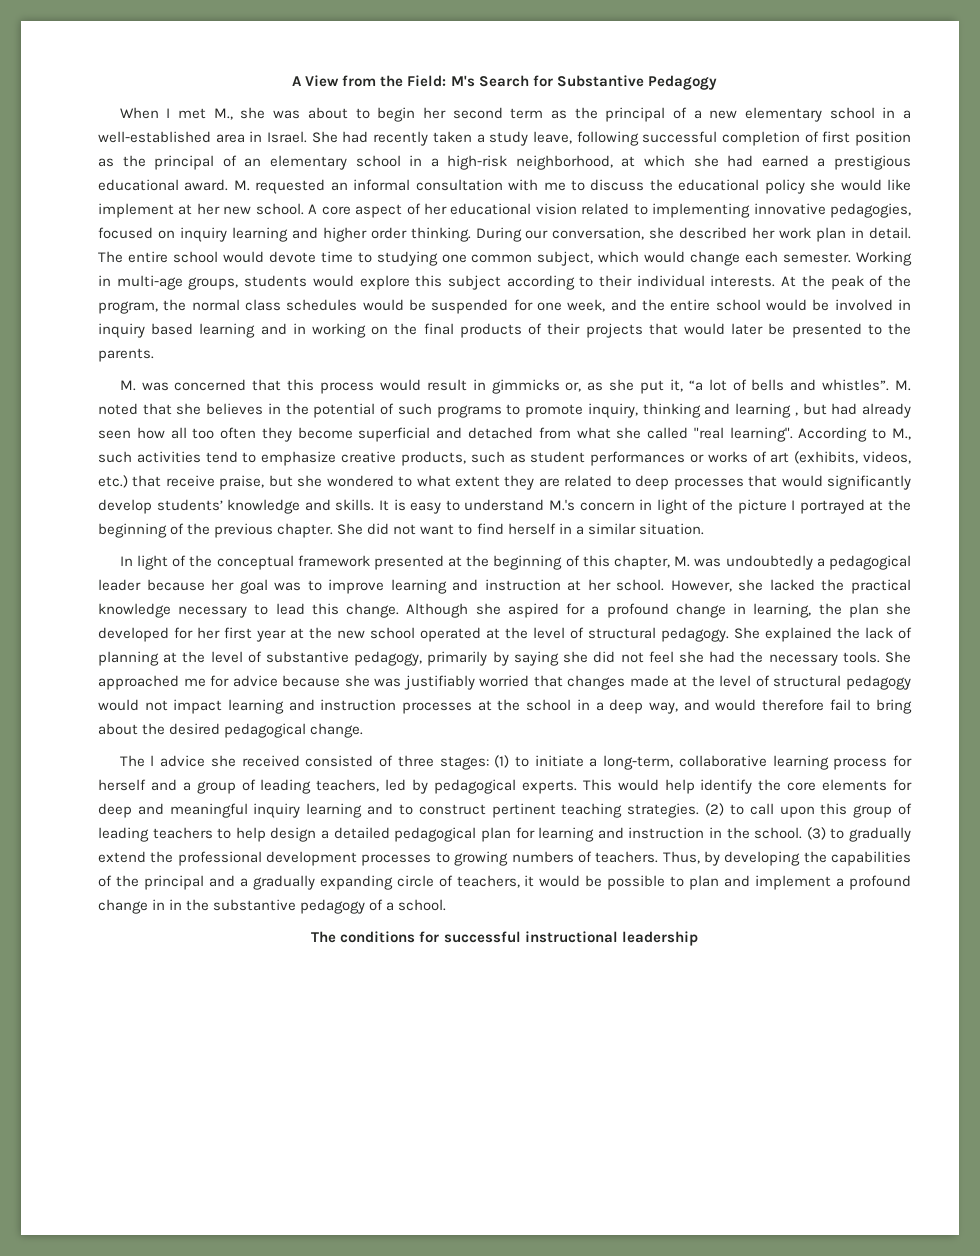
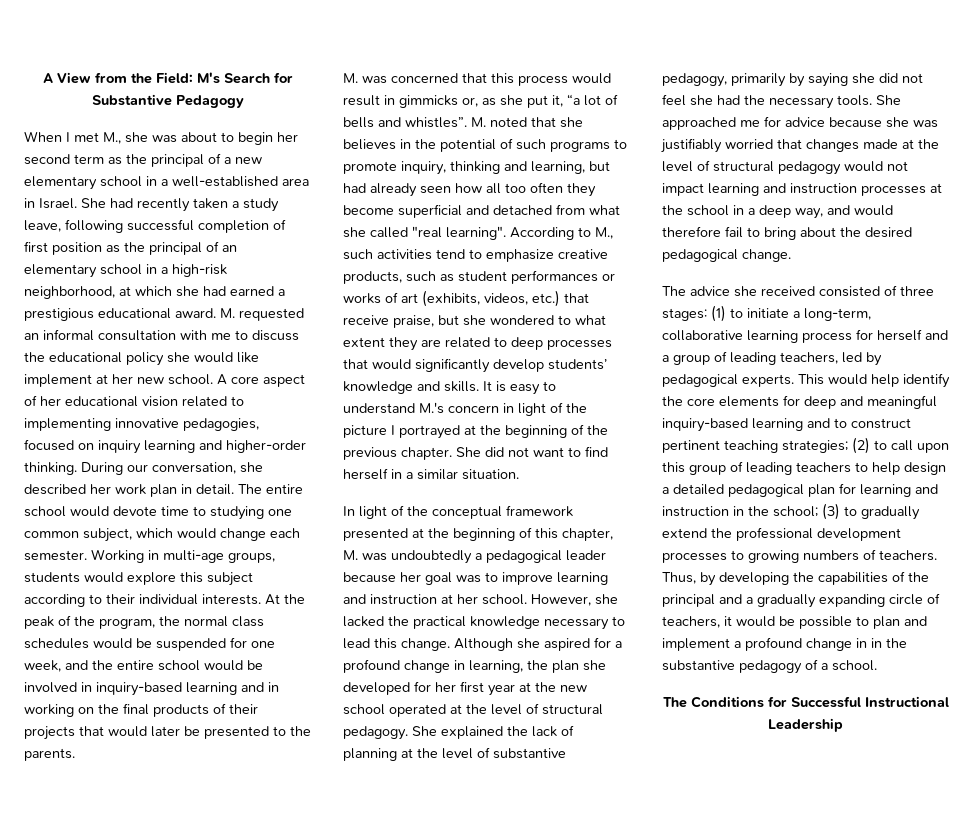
[322,227,407,242] higher order -> [226,440,306,453] higher-order
[98,323,194,338] inquiry based -> [96,682,182,696] inquiry-based
[735,403,798,418] learning , -> [531,161,585,174] learning,
[150,755,155,766] l -> (686, 291) none
[253,803,301,818] inquiry -> [662,418,748,432] inquiry-based
[627,803,700,818] strategies. -> [782,440,848,453] strategies;
[754,827,803,839] school. -> [773,506,818,517] school;
[340,931,698,946] conditions for successful instructional leadership -> [690,696,949,708] [768,718,843,732] Conditions for Successful Instructional Leadership

